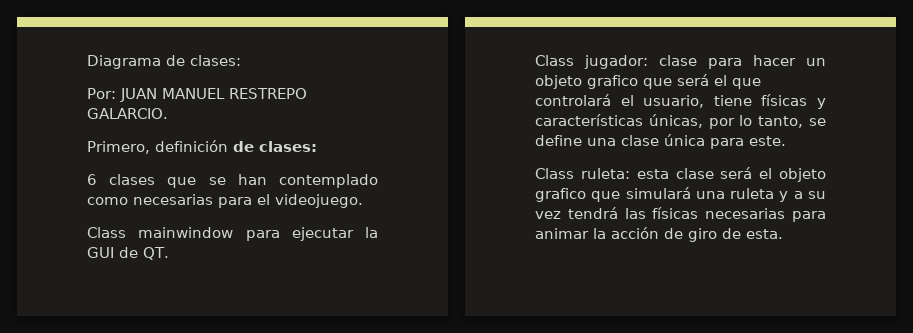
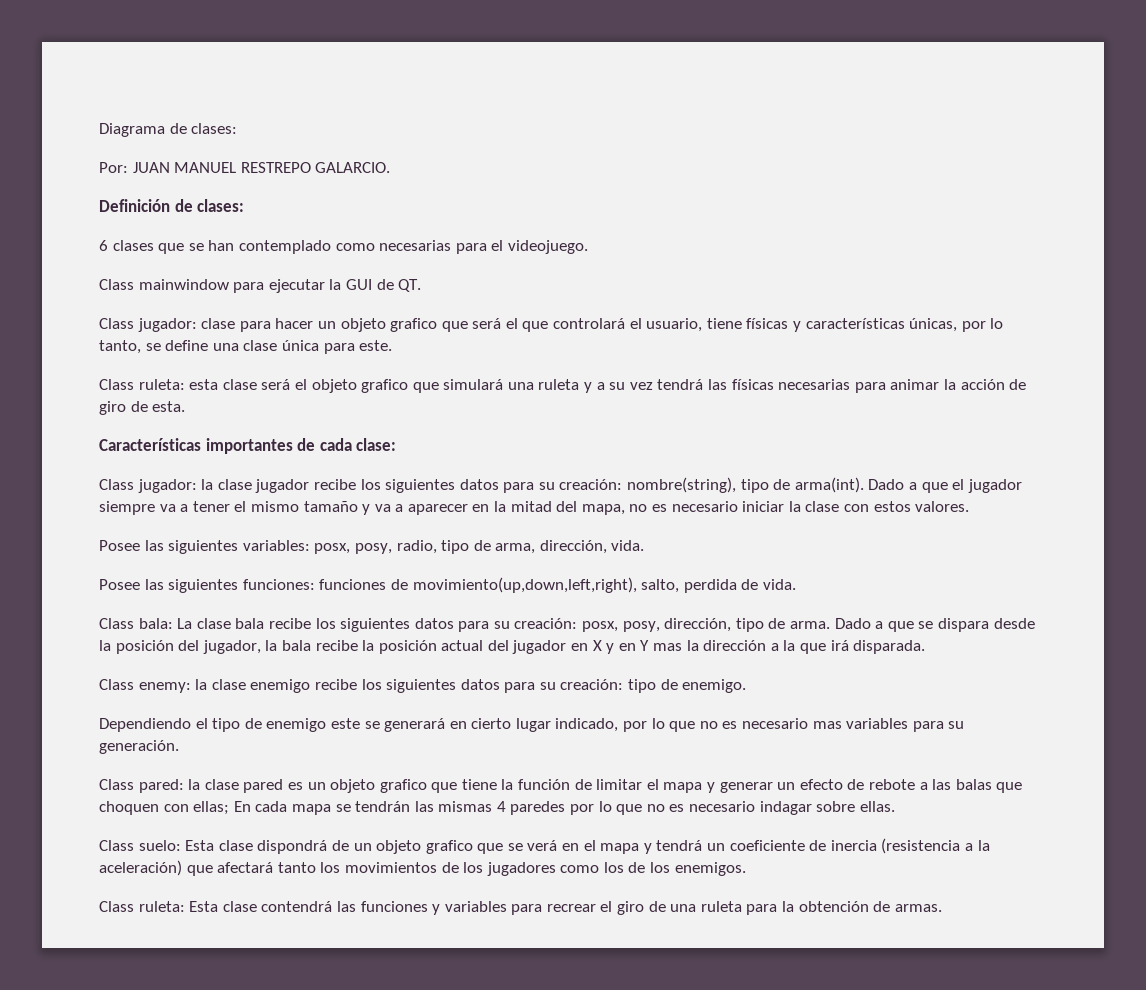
[87,140,228,154] Primero, definición -> [99,199,170,212] Definición
(783, 234) none -> [99,438,397,454] [99,477,1022,493] [99,501,970,515] [99,540,645,554] [99,577,796,593] [99,618,1035,632] [99,640,926,654] [99,679,747,693] [99,718,965,732] [99,740,179,754] [99,779,1023,793] [99,801,895,815] [99,838,990,854] [99,860,746,876] [99,901,942,915] // Características importantes de cada clase: // Class jugador: la clase jugador recibe los siguientes datos para su creación: nombre(string), tipo de arma(int). Dado a que el jugador siempre va a tener el mismo tamaño y va a aparecer en la mitad del mapa, no es necesario iniciar la clase con estos valores. // Posee las siguientes variables: posx, posy, radio, tipo de arma, dirección, vida. // Posee las siguientes funciones: funciones de movimiento(up,down,left,right), salto, perdida de vida. // Class bala: La clase bala recibe los siguientes datos para su creación: posx, posy, dirección, tipo de arma. Dado a que se dispara desde la posición del jugador, la bala recibe la posición actual del jugador en X y en Y mas la dirección a la que irá disparada. // Class enemy: la clase enemigo recibe los siguientes datos para su creación: tipo de enemigo. // Dependiendo el tipo de enemigo este se generará en cierto lugar indicado, por lo que no es necesario mas variables para su generación. // Class pared: la clase pared es un objeto grafico que tiene la función de limitar el mapa y generar un efecto de rebote a las balas que choquen con ellas; En cada mapa se tendrán las mismas 4 paredes por lo que no es necesario indagar sobre ellas. // Class suelo: Esta clase dispondrá de un objeto grafico que se verá en el mapa y tendrá un coeficiente de inercia (resistencia a la aceleración) que afectará tanto los movimientos de los jugadores como los de los enemigos. // Class ruleta: Esta clase contendrá las funciones y variables para recrear el giro de una ruleta para la obtención de armas.

